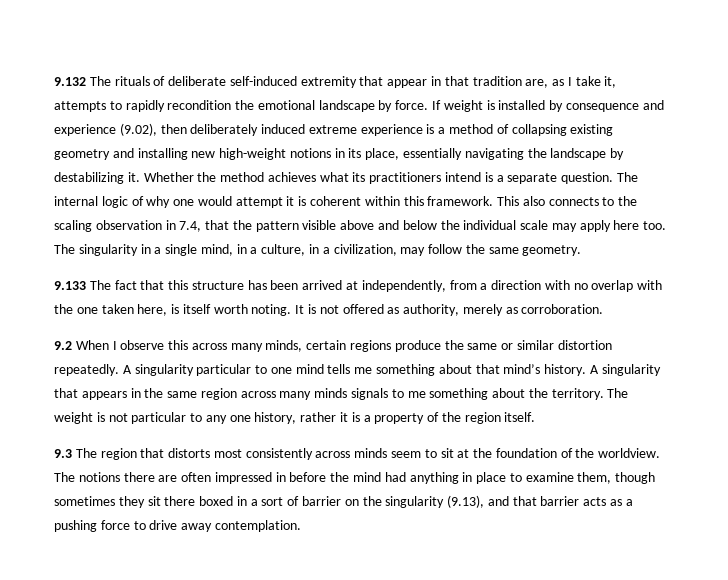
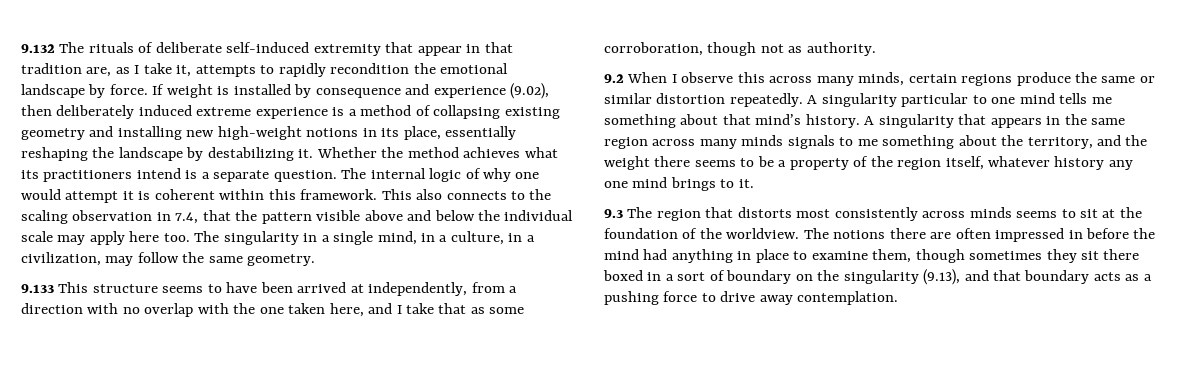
[464,148,524,160] navigating -> [21,147,88,161] reshaping
[89,280,267,290] The fact that this structure has -> [58,282,258,293] This structure seems to have
[171,304,604,316] is itself worth noting. It is not offered as authority, merely as corroboration. -> [368,303,525,314] [604,42,876,56] and I take that as some corroboration, though not as authority.
[551,388,629,400] [54,412,360,424] territory. The weight is not particular to any one history, rather it is -> [1027,135,1148,149] [604,156,774,170] territory, and the weight there seems to be
[504,412,536,422] itself. -> [945,156,1133,170] [604,177,754,191] itself, whatever history any one mind brings to it.
[391,451,422,458] seem -> [1016,211,1058,218] seems
[302,496,342,506] barrier -> [726,270,792,284] boundary
[540,496,580,506] barrier -> [1024,270,1090,284] boundary

